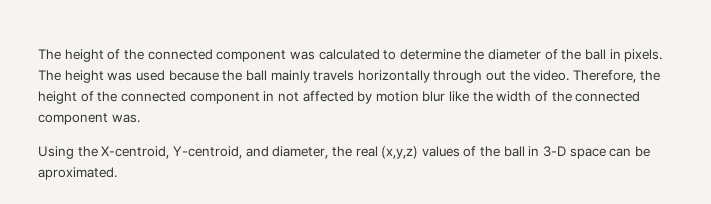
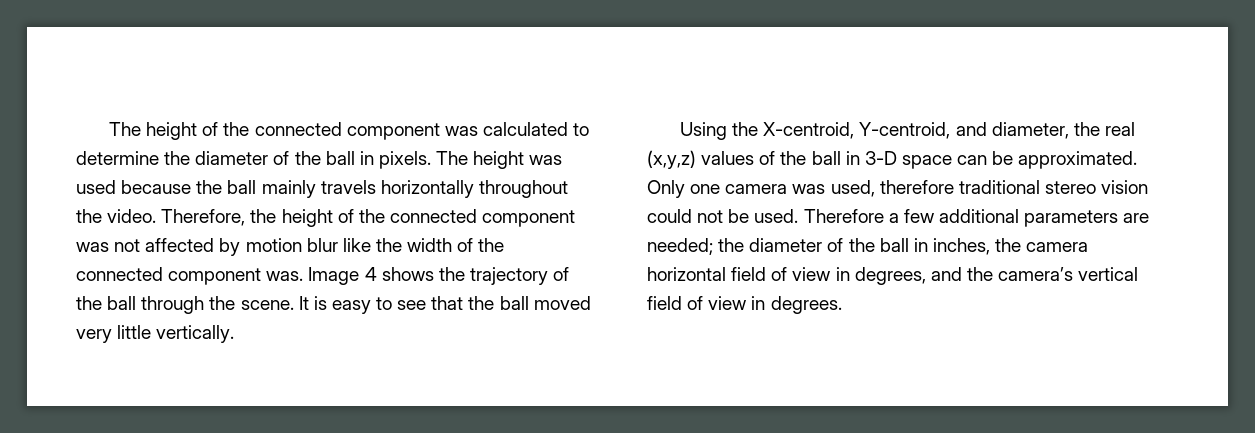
[433,70,507,83] through out -> [478,180,568,198] throughout
[263,91,275,101] in -> [76,242,109,252] was
(140, 118) none -> [308,267,570,285] [76,296,591,314] [76,325,235,343] Image 4 shows the trajectory of the ball through the scene. It is easy to see that the ball moved very little vertically.
[38,167,117,180] aproximated. -> [1018,151,1138,169] [647,180,1149,198] [647,209,1150,227] [647,238,1089,255] [647,267,1139,285] [647,296,842,314] approximated. Only one camera was used, therefore traditional stereo vision could not be used. Therefore a few additional parameters are needed; the diameter of the ball in inches, the camera horizontal field of view in degrees, and the camera’s vertical field of view in degrees.

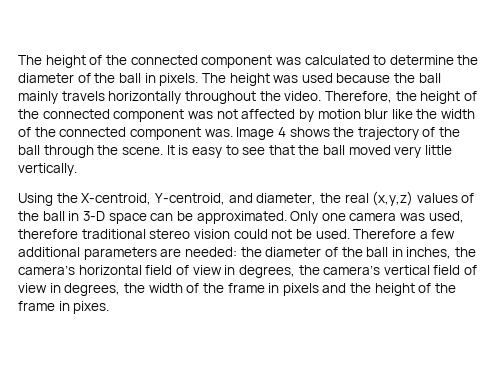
[647,238,713,255] needed; -> [184,247,237,257] needed:
[1026,242,1089,252] camera -> [18,265,75,275] camera’s
[930,267,962,281] and -> (295, 271) none
[770,296,842,314] degrees. -> [64,283,457,296] [18,301,110,314] degrees, the width of the frame in pixels and the height of the frame in pixes.

